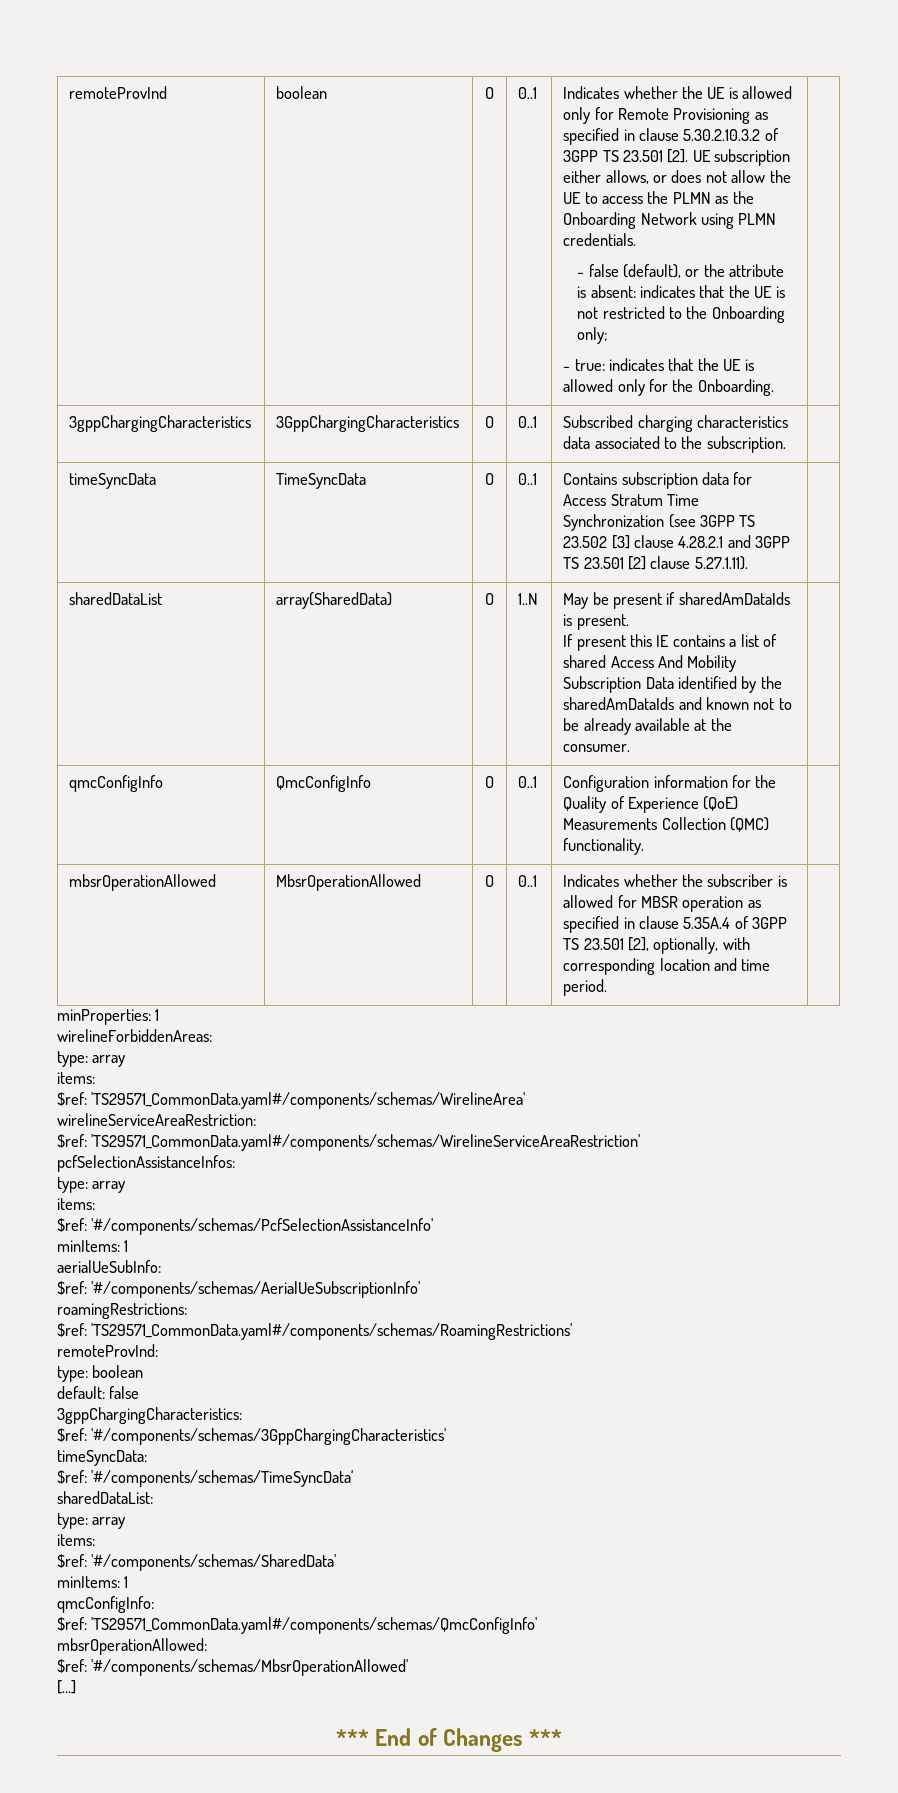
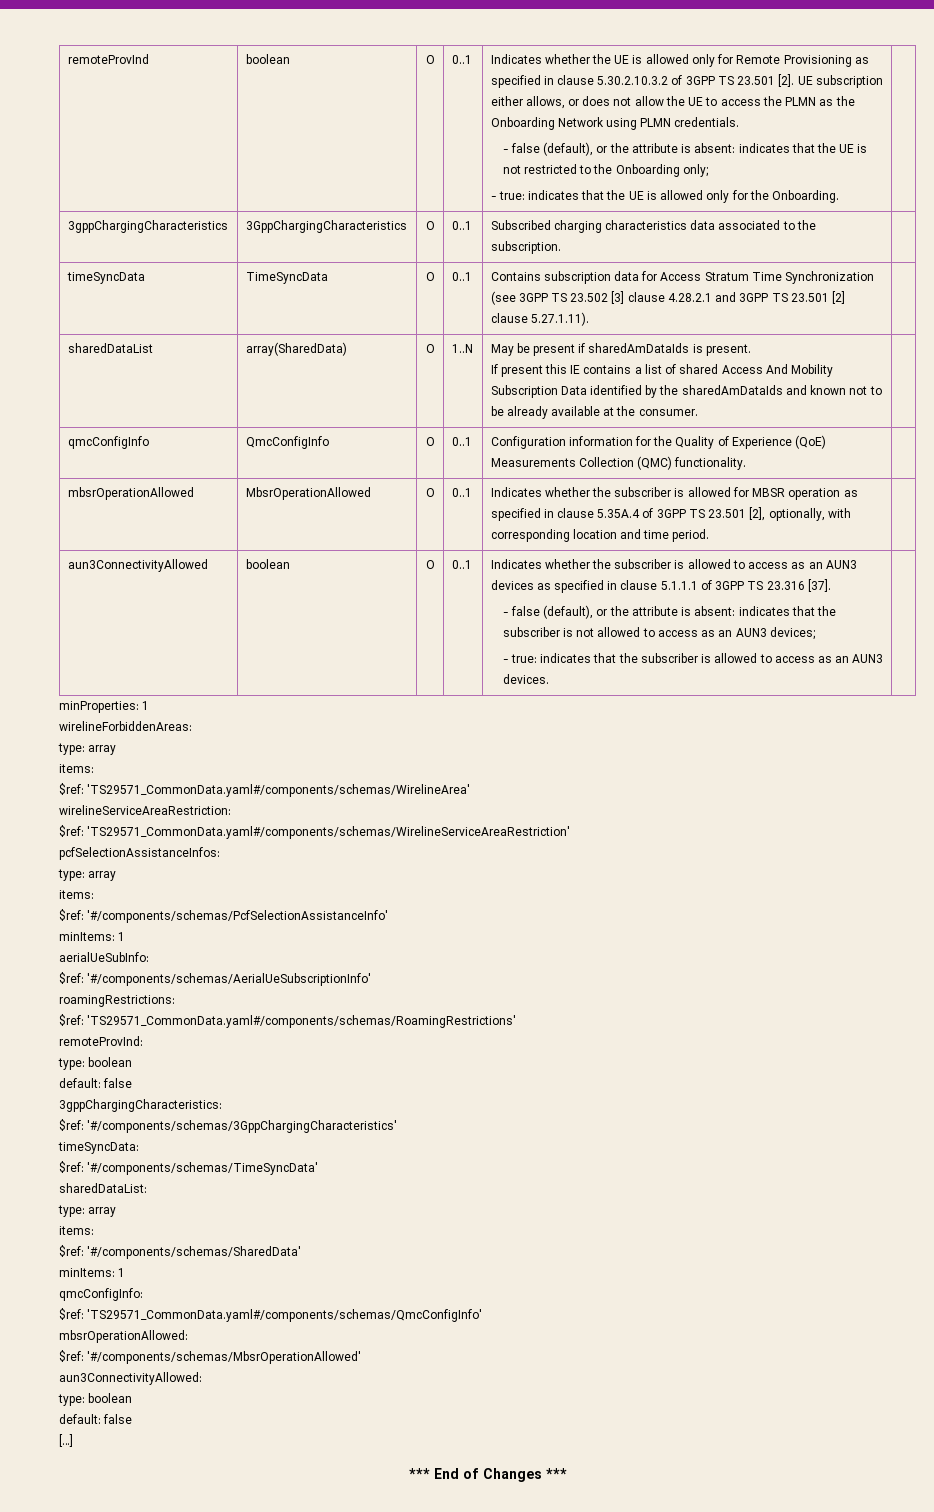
(608, 987) none -> [67,559,208,572] [245,559,290,569] [425,560,435,569] [451,560,472,569] [490,559,857,569] [490,579,831,593] [502,605,836,619] [502,627,815,640] [502,653,884,663] [502,674,549,684] // aun3ConnectivityAllowed | boolean | O | 0..1 | Indicates whether the subscriber is allowed to access as an AUN3 devices as specified in clause 5.1.1.1 of 3GPP TS 23.316 [37]. // - false (default), or the attribute is absent: indicates that the subscriber is not allowed to access as an AUN3 devices; // - true: indicates that the subscriber is allowed to access as an AUN3 devices. |
(409, 1667) none -> [59,1372,202,1385] [58,1393,133,1406] [59,1414,133,1424] // aun3ConnectivityAllowed: // type: boolean // default: false

